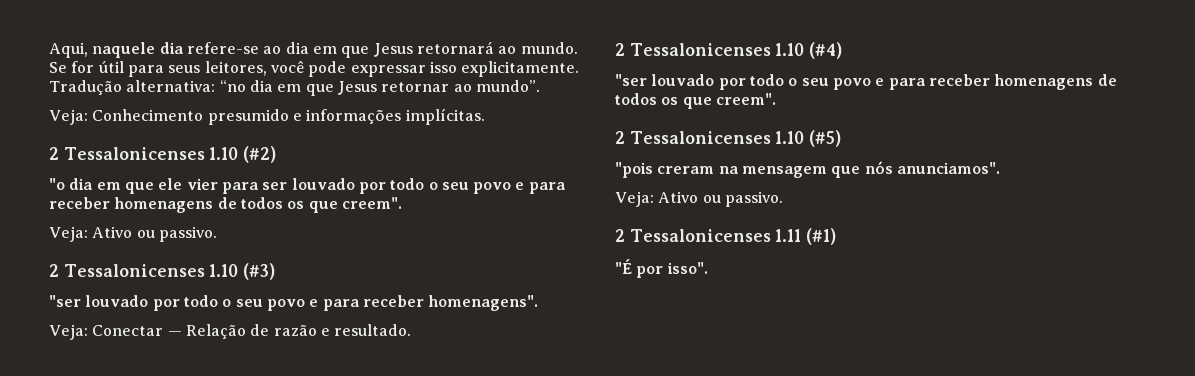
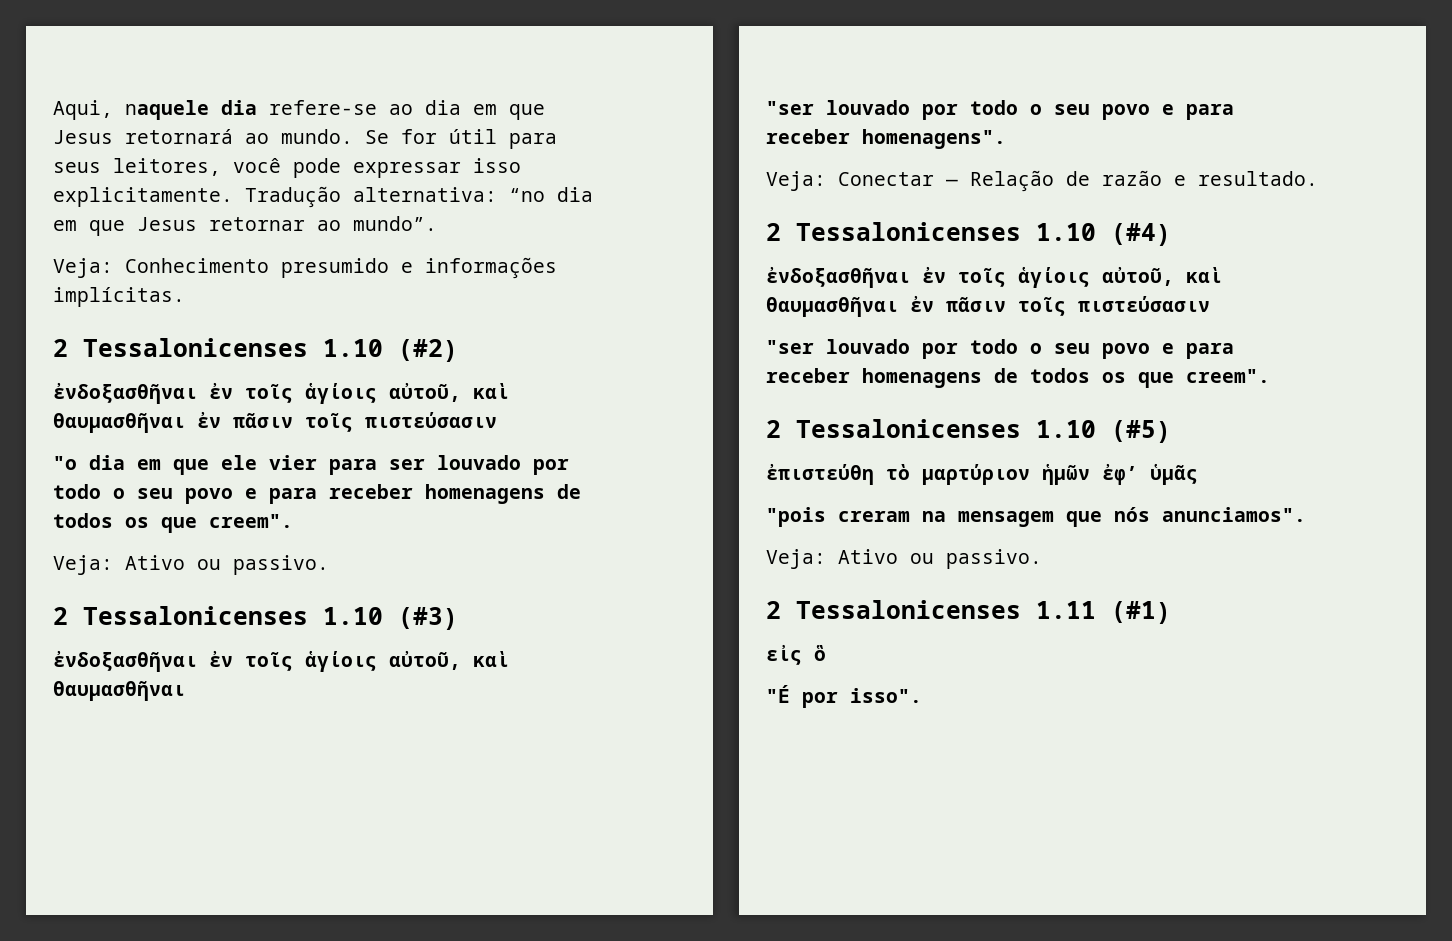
(277, 154) none -> [53,382,509,404] [53,411,497,433] // ἐνδοξασθῆναι ἐν τοῖς ἁγίοις αὐτοῦ, καὶ θαυμασθῆναι ἐν πᾶσιν τοῖς πιστεύσασιν
(276, 271) none -> [53,650,509,672] [53,681,185,701] // ἐνδοξασθῆναι ἐν τοῖς ἁγίοις αὐτοῦ, καὶ θαυμασθῆναι
(843, 50) none -> [766,266,1222,288] [766,295,1210,317] // ἐνδοξασθῆναι ἐν τοῖς ἁγίοις αὐτοῦ, καὶ θαυμασθῆναι ἐν πᾶσιν τοῖς πιστεύσασιν
(842, 138) none -> [766,463,1198,485] // ἐπιστεύθη τὸ μαρτύριον ἡμῶν ἐφ’ ὑμᾶς
(837, 236) none -> [766,644,826,665] // εἰς ὃ

